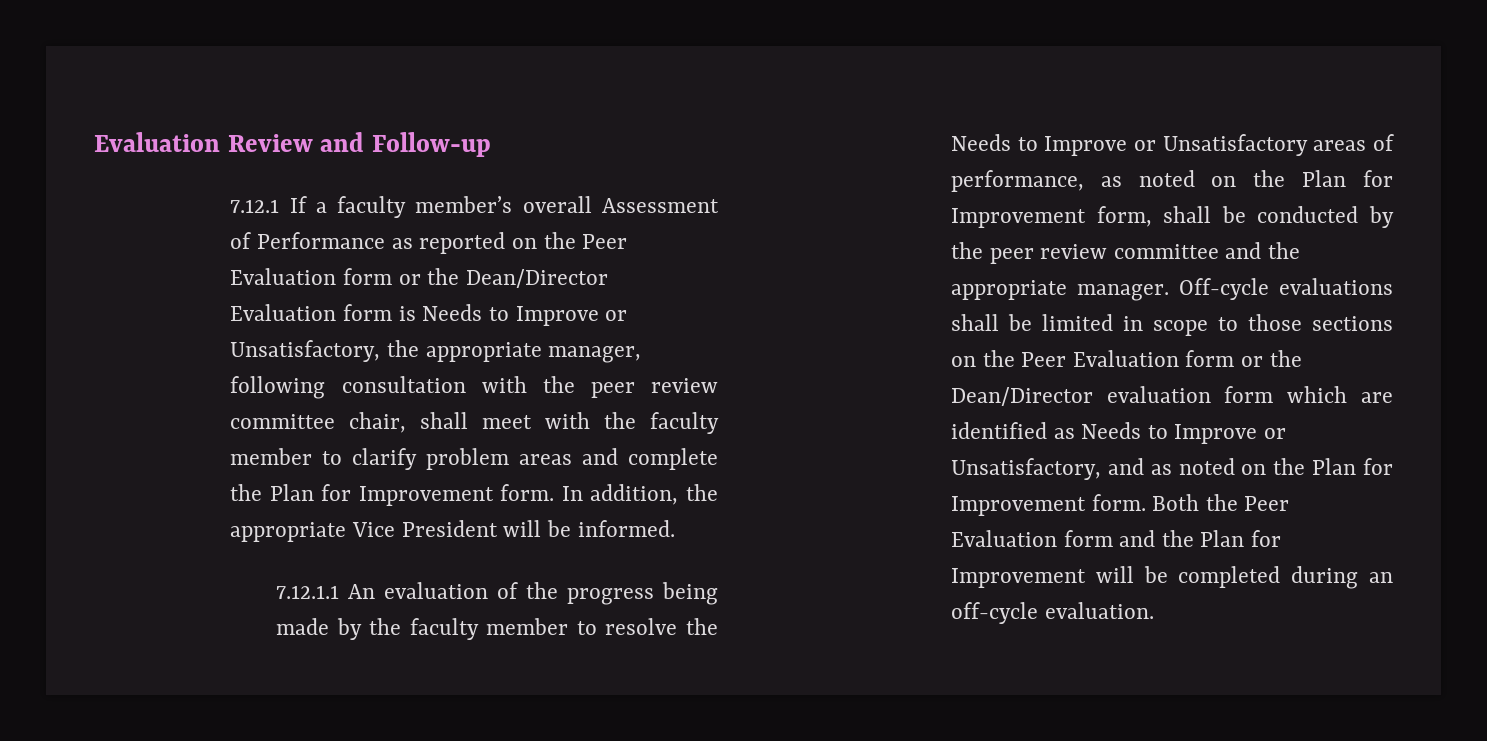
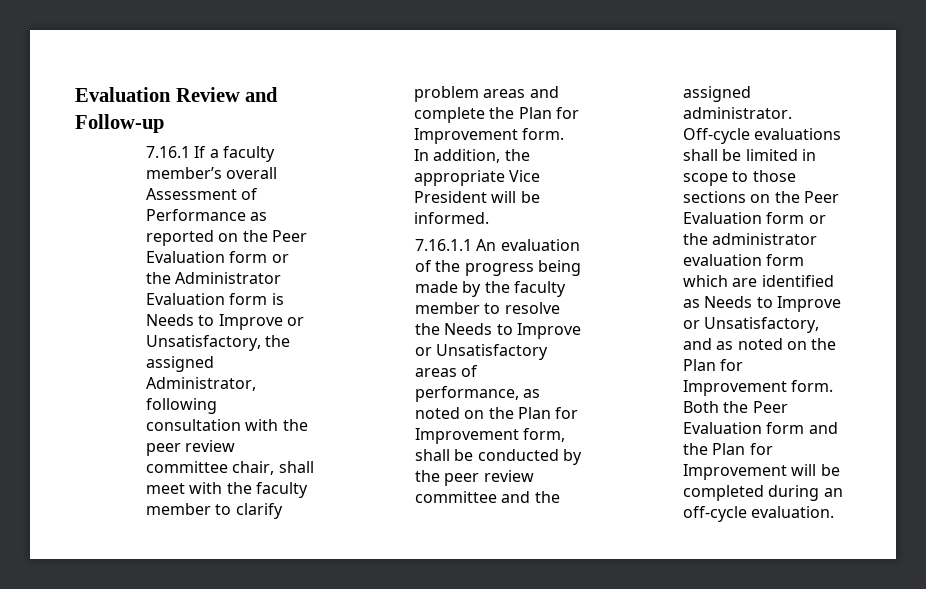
[230,199,280,213] 7.12.1 -> [145,146,190,158] 7.16.1
[465,269,608,288] Dean/Director -> [175,272,282,284] Administrator
[425,342,642,363] appropriate manager, -> [145,356,214,372] [145,377,256,391] assigned Administrator,
[275,585,339,599] 7.12.1.1 -> [415,239,472,251] 7.16.1.1
[950,280,1169,301] appropriate manager. -> [683,86,751,102] [683,107,792,119] assigned administrator.
[950,387,1093,406] Dean/Director -> [712,233,818,245] administrator

